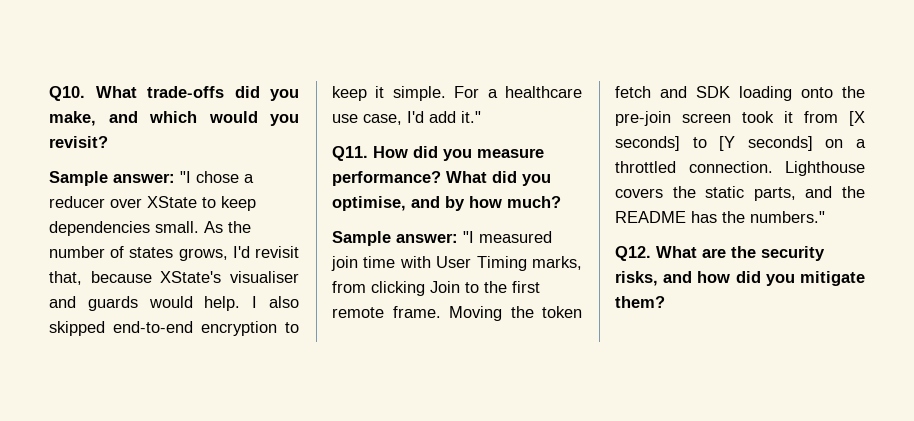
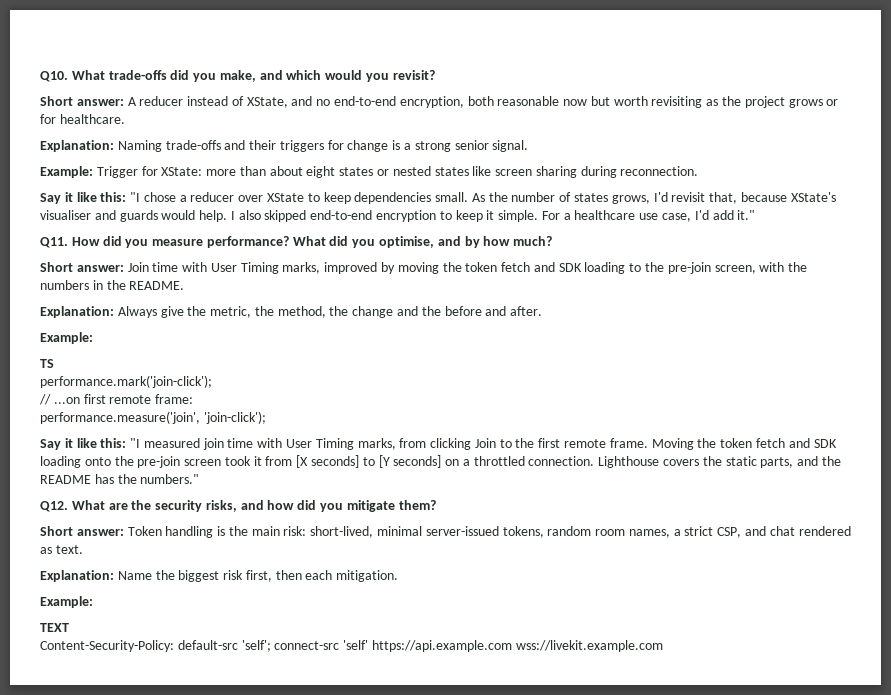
[49,171,175,186] Sample answer: -> [40,96,839,108] [40,114,125,124] [40,140,529,152] [40,166,699,178] [40,192,127,204] Short answer: A reducer instead of XState, and no end-to-end encryption, both reasonable now but worth revisiting as the project grows or for healthcare. // Explanation: Naming trade-offs and their triggers for change is a strong senior signal. // Example: Trigger for XState: more than about eight states or nested states like screen sharing during reconnection. // Say it like this:
[332,231,458,246] Sample answer: -> [40,262,808,274] [40,280,185,290] [40,306,543,318] [40,332,93,344] [40,359,54,368] [40,375,212,388] [39,394,194,405] [40,411,266,424] [40,438,127,450] Short answer: Join time with User Timing marks, improved by moving the token fetch and SDK loading to the pre-join screen, with the numbers in the README. // Explanation: Always give the metric, the method, the change and the before and after. // Example: // TS // performance.mark('join-click'); // // ...on first remote frame: // performance.measure('join', 'join-click'); // Say it like this:
(665, 302) none -> [40,526,851,538] [40,545,83,554] [40,570,399,582] [40,596,93,608] [40,623,69,632] [40,640,663,652] // Short answer: Token handling is the main risk: short-lived, minimal server-issued tokens, random room names, a strict CSP, and chat rendered as text. // Explanation: Name the biggest risk first, then each mitigation. // Example: // TEXT // Content-Security-Policy: default-src 'self'; connect-src 'self' https://api.example.com wss://livekit.example.com

